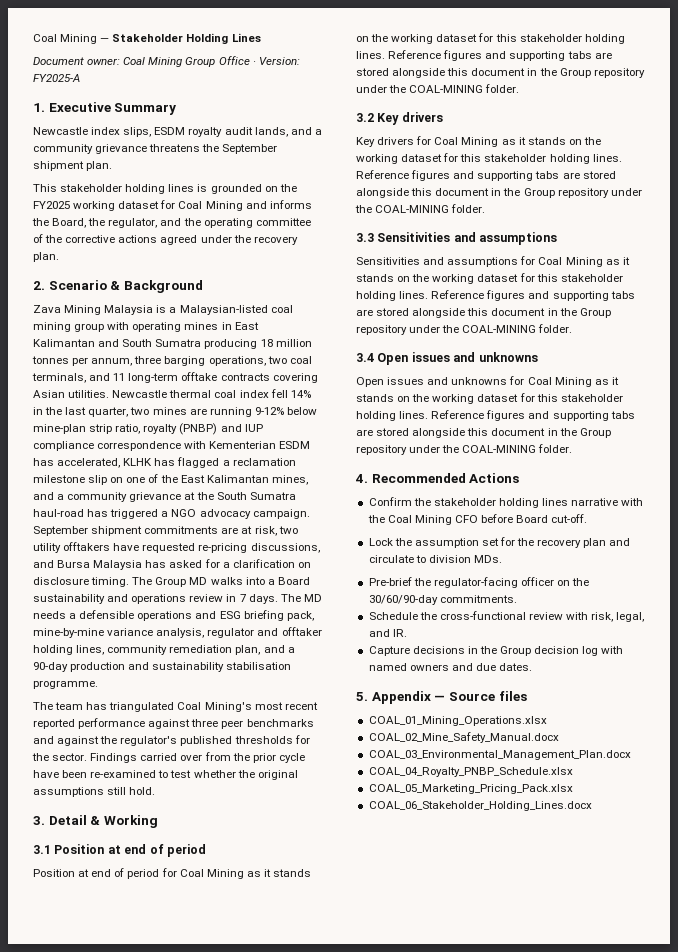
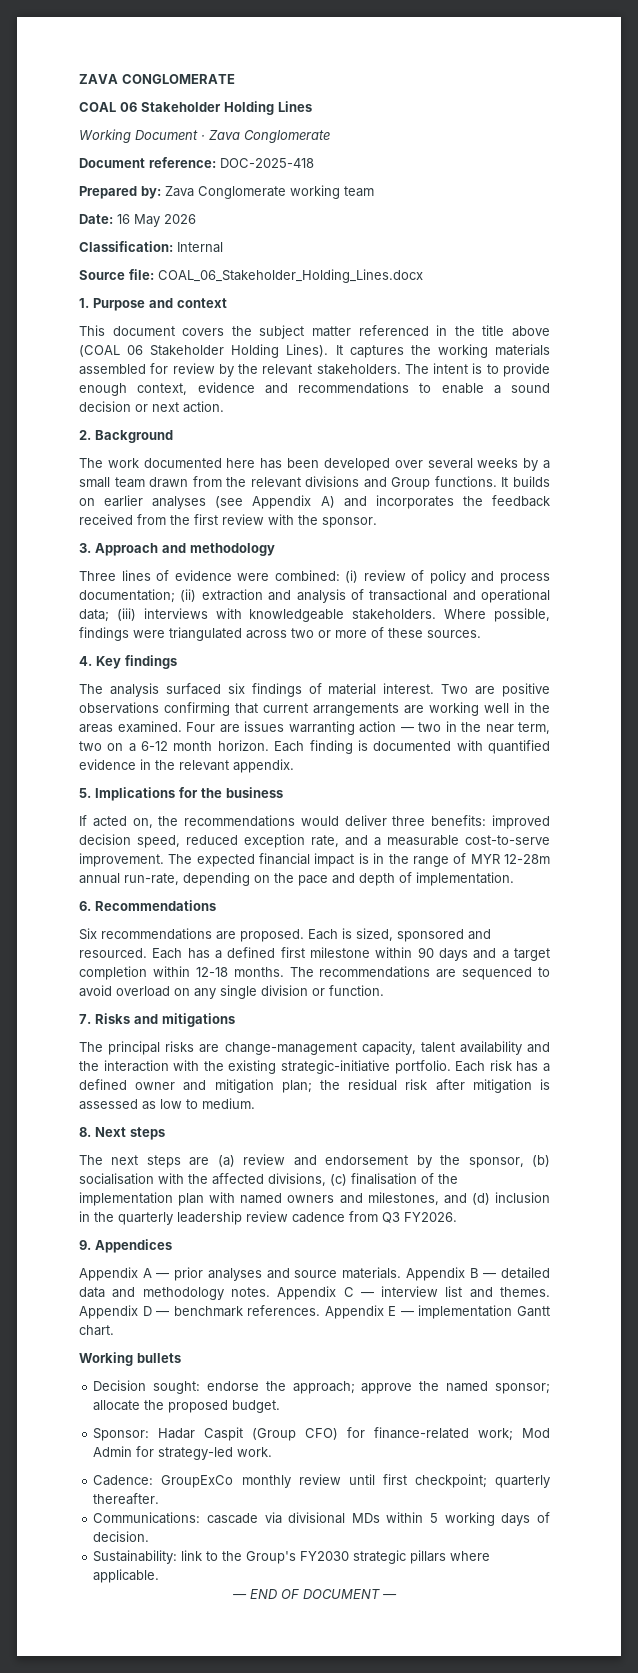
[33,34,110,44] Coal Mining — -> [79,74,235,84] [79,102,137,112] ZAVA CONGLOMERATE // COAL 06
[33,56,300,67] [33,74,80,82] [33,102,177,115] [33,127,322,137] [33,144,278,154] [33,161,113,171] [33,184,297,194] [33,200,312,211] [32,218,311,228] [33,234,298,245] [33,252,59,262] [33,280,203,293] [33,305,293,315] [33,322,259,332] [33,339,312,349] [32,356,312,366] [32,372,318,383] [33,389,311,398] [33,407,317,417] [33,423,263,435] [33,441,311,451] [33,457,296,468] [33,474,308,485] [33,492,296,502] [33,509,310,519] [33,526,298,536] [33,542,320,553] [33,559,311,570] [33,577,310,587] [33,594,322,604] [33,610,314,621] [33,627,322,638] [33,645,295,655] [33,662,292,672] [33,680,98,689] [33,702,318,712] [33,718,314,729] [33,735,310,746] [32,752,305,763] [33,770,298,780] [33,787,156,797] [33,815,158,828] [33,844,206,857] [33,868,312,879] [356,33,625,44] [356,50,612,61] [356,68,645,78] [356,84,520,93] [356,112,443,125] [356,136,601,147] [356,153,622,164] [356,170,616,181] [356,188,642,198] [355,204,486,213] [356,232,558,245] [356,256,630,267] [356,273,623,284] [356,290,635,301] [356,308,611,318] [356,324,573,335] [356,352,538,365] [356,376,619,387] [356,393,623,404] [356,410,635,421] [356,428,611,438] [356,444,573,455] [355,473,520,483] [368,497,644,508] [367,514,588,525] [368,537,631,548] [368,555,502,563] [368,577,590,588] [368,595,517,605] [368,611,645,622] [368,629,407,637] [368,646,624,656] [368,663,533,671] [356,691,527,704] [368,716,547,726] [368,732,559,743] [368,750,631,760] [368,767,573,777] [368,784,573,794] [368,801,592,811] Document owner: Coal Mining Group Office · Version: FY2025-A // 1. Executive Summary // Newcastle index slips, ESDM royalty audit lands, and a community grievance threatens the September shipment plan. // This stakeholder holding lines is grounded on the FY2025 working dataset for Coal Mining and informs the Board, the regulator, and the operating committee of the corrective actions agreed under the recovery plan. // 2. Scenario & Background // Zava Mining Malaysia is a Malaysian-listed coal mining group with operating mines in East Kalimantan and South Sumatra producing 18 million tonnes per annum, three barging operations, two coal terminals, and 11 long-term offtake contracts covering Asian utilities. Newcastle thermal coal index fell 14% in the last quarter, two mines are running 9-12% below mine-plan strip ratio, royalty (PNBP) and IUP compliance correspondence with Kementerian ESDM has accelerated, KLHK has flagged a reclamation milestone slip on one of the East Kalimantan mines, and a community grievance at the South Sumatra haul-road has triggered a NGO advocacy campaign. September shipment commitments are at risk, two utility offtakers have requested re-pricing discussions, and Bursa Malaysia has asked for a clarification on disclosure timing. The Group MD walks into a Board sustainability and operations review in 7 days. The MD needs a defensible operations and ESG briefing pack, mine-by-mine variance analysis, regulator and offtaker holding lines, community remediation plan, and a 90-day production and sustainability stabilisation programme. // The team has triangulated Coal Mining's most recent reported performance against three peer benchmarks and against the regulator's published thresholds for the sector. Findings carried over from the prior cycle have been re-examined to test whether the original assumptions still hold. // 3. Detail & Working // 3.1 Position at end of period // Position at end of period for Coal Mining as it stands on the working dataset for this stakeholder holding lines. Reference figures and supporting tabs are stored alongside this document in the Group repository under the COAL-MINING folder. // 3.2 Key drivers // Key drivers for Coal Mining as it stands on the working dataset for this stakeholder holding lines. Reference figures and supporting tabs are stored alongside this document in the Group repository under the COAL-MINING folder. // 3.3 Sensitivities and assumptions // Sensitivities and assumptions for Coal Mining as it stands on the working dataset for this stakeholder holding lines. Reference figures and supporting tabs are stored alongside this document in the Group repository under the COAL-MINING folder. // 3.4 Open issues and unknowns // Open issues and unknowns for Coal Mining as it stands on the working dataset for this stakeholder holding lines. Reference figures and supporting tabs are stored alongside this document in the Group repository under the COAL-MINING folder. // 4. Recommended Actions // Confirm the stakeholder holding lines narrative with the Coal Mining CFO before Board cut-off. // Lock the assumption set for the recovery plan and circulate to division MDs. // Pre-brief the regulator-facing officer on the 30/60/90-day commitments. // Schedule the cross-functional review with risk, legal, and IR. // Capture decisions in the Group decision log with named owners and due dates. // 5. Appendix — Source files // COAL_01_Mining_Operations.xlsx // COAL_02_Mine_Safety_Manual.docx // COAL_03_Environmental_Management_Plan.docx // COAL_04_Royalty_PNBP_Schedule.xlsx // COAL_05_Marketing_Pricing_Pack.xlsx // COAL_06_Stakeholder_Holding_Lines.docx -> [79,129,330,143] [79,157,314,168] [79,185,374,199] [79,214,196,227] [79,241,223,253] [79,269,423,283] [79,298,227,311] [79,325,551,339] [79,344,550,358] [79,363,550,377] [79,382,550,396] [79,401,224,413] [79,430,173,443] [79,458,550,471] [79,476,550,490] [79,495,550,509] [79,514,377,528] [79,543,275,556] [79,570,550,584] [79,589,550,603] [79,608,550,622] [79,627,481,641] [79,655,177,669] [79,683,550,697] [79,702,550,716] [79,721,550,735] [79,740,550,754] [79,759,294,773] [79,787,283,801] [79,815,550,829] [79,834,550,848] [79,853,551,867] [79,872,514,886] [79,900,216,911] [79,928,491,942] [79,947,550,961] [79,966,550,980] [79,985,384,999] [79,1013,235,1027] [79,1041,550,1055] [79,1060,551,1074] [79,1079,550,1093] [79,1098,255,1110] [79,1127,165,1140] [79,1154,550,1168] [79,1173,458,1186] [79,1192,550,1206] [79,1211,457,1225] [79,1239,172,1253] [79,1267,551,1281] [79,1286,551,1300] [79,1305,550,1319] [79,1325,114,1336] [79,1352,181,1366] [93,1380,550,1394] [93,1400,281,1413] [93,1427,550,1441] [93,1446,273,1460] [93,1474,550,1488] [93,1493,160,1505] [93,1512,550,1526] [93,1531,150,1542] [93,1550,491,1564] [93,1569,160,1583] [233,1589,397,1599] Working Document · Zava Conglomerate // Document reference: DOC-2025-418 // Prepared by: Zava Conglomerate working team // Date: 16 May 2026 // Classification: Internal // Source file: COAL_06_Stakeholder_Holding_Lines.docx // 1. Purpose and context // This document covers the subject matter referenced in the title above (COAL 06 Stakeholder Holding Lines). It captures the working materials assembled for review by the relevant stakeholders. The intent is to provide enough context, evidence and recommendations to enable a sound decision or next action. // 2. Background // The work documented here has been developed over several weeks by a small team drawn from the relevant divisions and Group functions. It builds on earlier analyses (see Appendix A) and incorporates the feedback received from the first review with the sponsor. // 3. Approach and methodology // Three lines of evidence were combined: (i) review of policy and process documentation; (ii) extraction and analysis of transactional and operational data; (iii) interviews with knowledgeable stakeholders. Where possible, findings were triangulated across two or more of these sources. // 4. Key findings // The analysis surfaced six findings of material interest. Two are positive observations confirming that current arrangements are working well in the areas examined. Four are issues warranting action — two in the near term, two on a 6-12 month horizon. Each finding is documented with quantified evidence in the relevant appendix. // 5. Implications for the business // If acted on, the recommendations would deliver three benefits: improved decision speed, reduced exception rate, and a measurable cost-to-serve improvement. The expected financial impact is in the range of MYR 12-28m annual run-rate, depending on the pace and depth of implementation. // 6. Recommendations // Six recommendations are proposed. Each is sized, sponsored and resourced. Each has a defined first milestone within 90 days and a target completion within 12-18 months. The recommendations are sequenced to avoid overload on any single division or function. // 7. Risks and mitigations // The principal risks are change-management capacity, talent availability and the interaction with the existing strategic-initiative portfolio. Each risk has a defined owner and mitigation plan; the residual risk after mitigation is assessed as low to medium. // 8. Next steps // The next steps are (a) review and endorsement by the sponsor, (b) socialisation with the affected divisions, (c) finalisation of the implementation plan with named owners and milestones, and (d) inclusion in the quarterly leadership review cadence from Q3 FY2026. // 9. Appendices // Appendix A — prior analyses and source materials. Appendix B — detailed data and methodology notes. Appendix C — interview list and themes. Appendix D — benchmark references. Appendix E — implementation Gantt chart. // Working bullets // Decision sought: endorse the approach; approve the named sponsor; allocate the proposed budget. // Sponsor: Hadar Caspit (Group CFO) for finance-related work; Mod Admin for strategy-led work. // Cadence: GroupExCo monthly review until first checkpoint; quarterly thereafter. // Communications: cascade via divisional MDs within 5 working days of decision. // Sustainability: link to the Group's FY2030 strategic pillars where applicable. // — END OF DOCUMENT —

